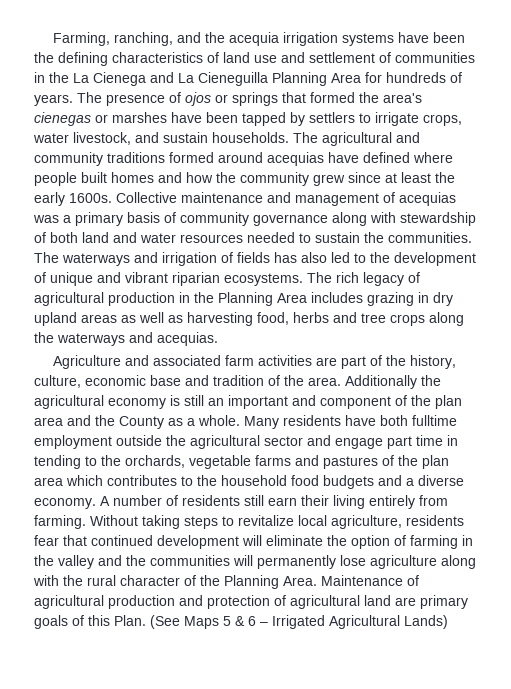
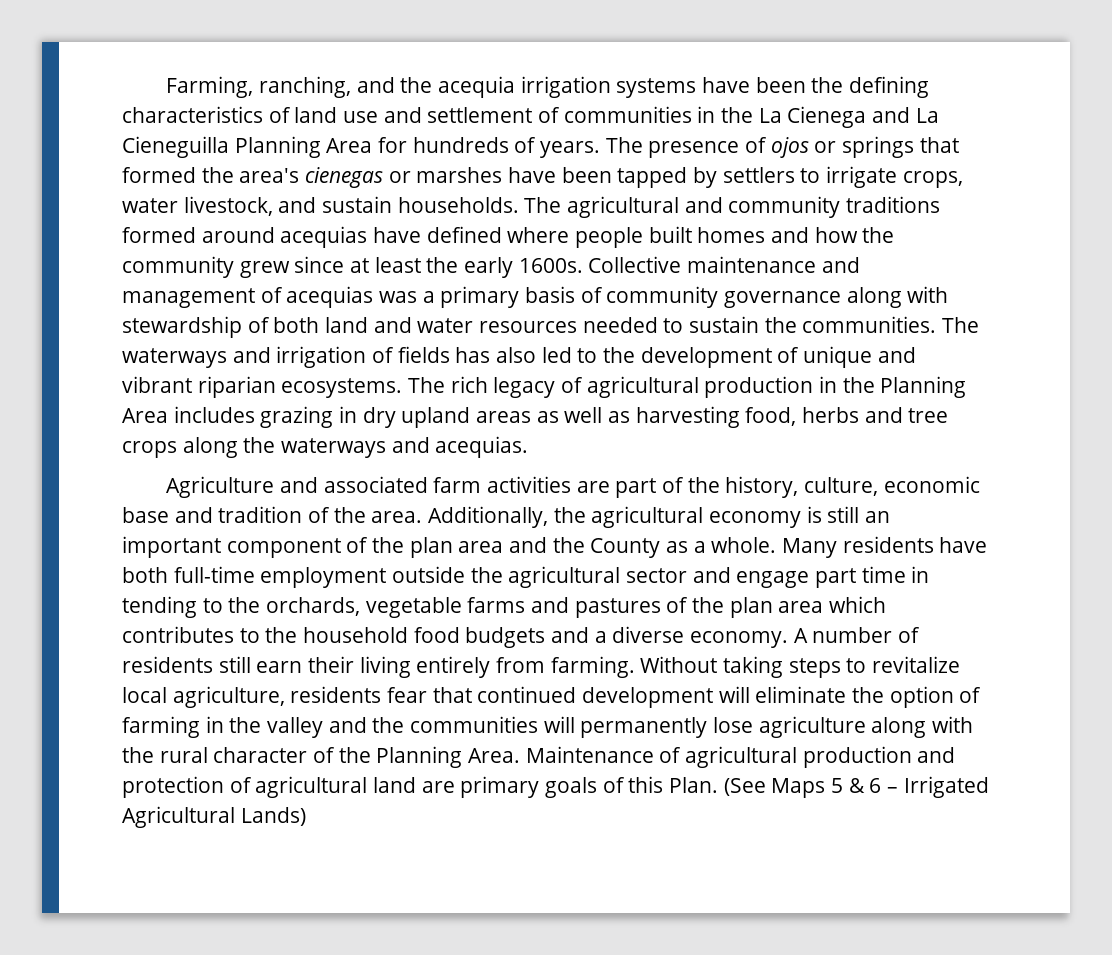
[345,375,417,389] Additionally -> [428,506,549,528] Additionally,
[292,395,316,406] and -> (221, 547) none
[412,415,457,426] fulltime -> [173,566,255,583] full-time

